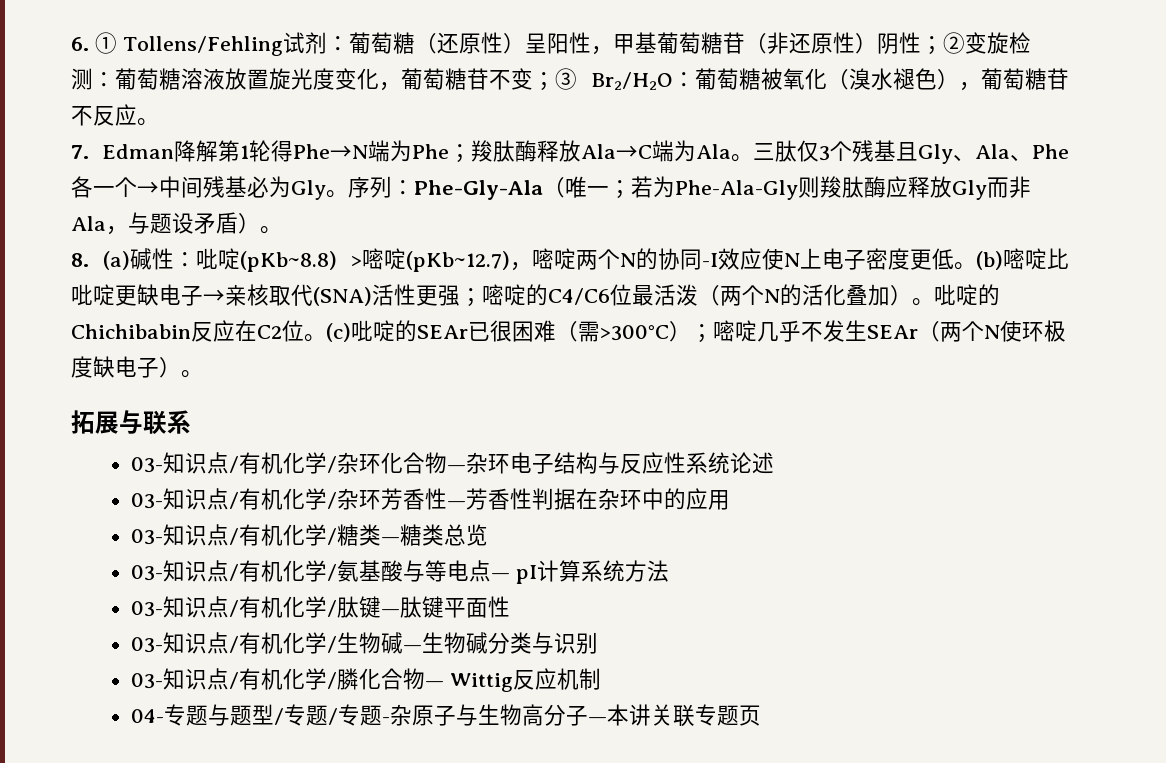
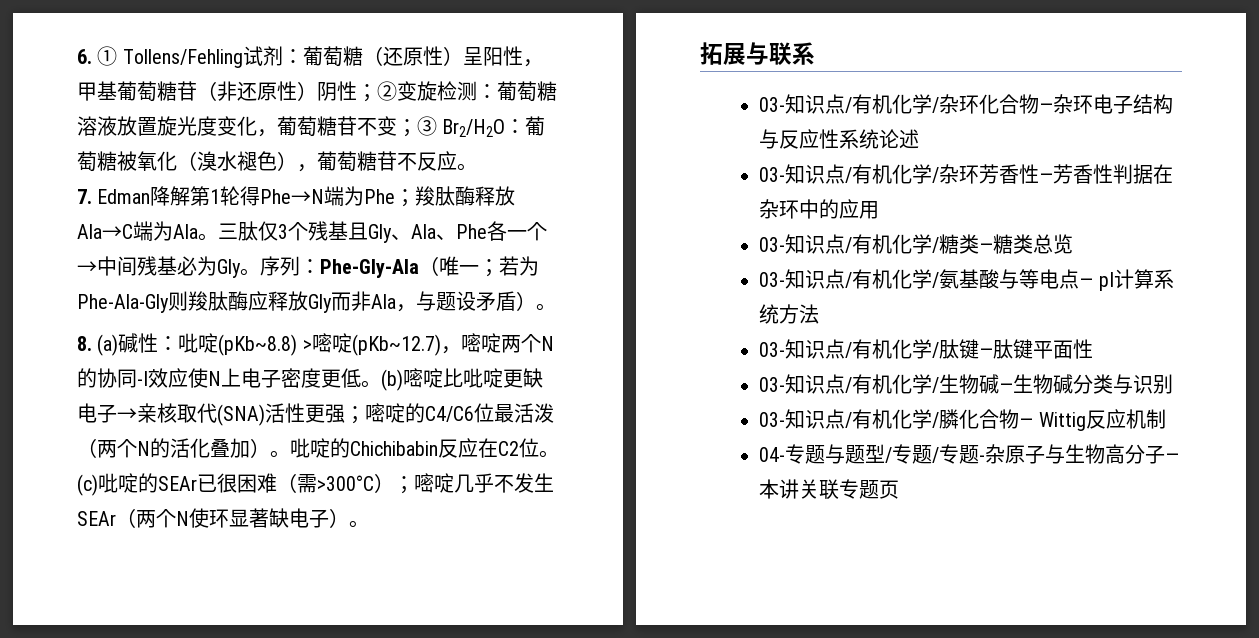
[1044,320,1066,342] [71,356,93,378] 极度 -> [229,508,269,528] 显著

